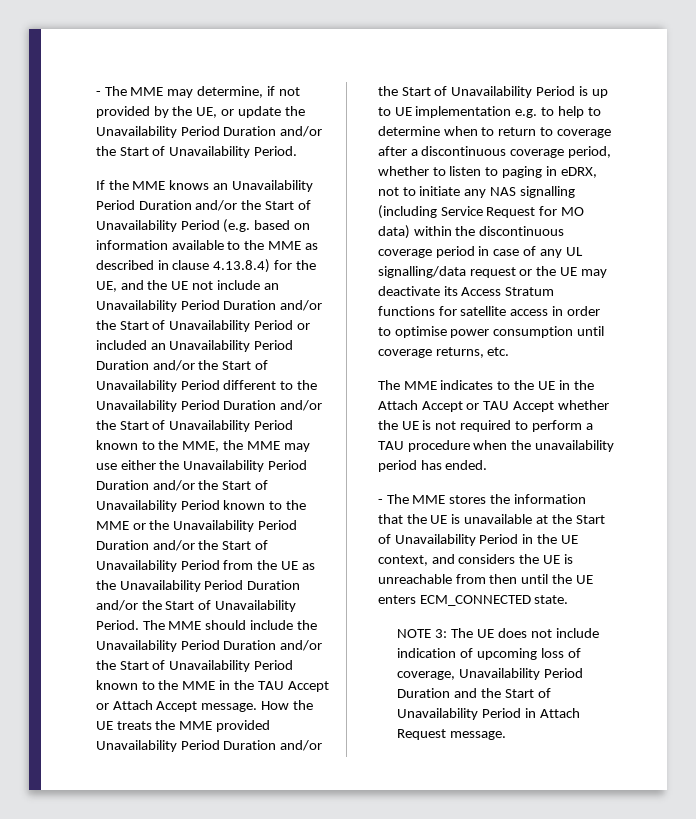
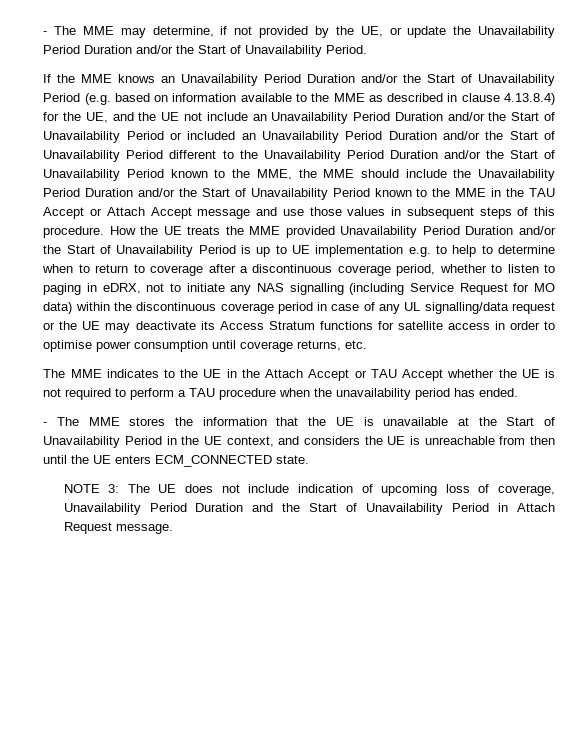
[284,443,311,452] [95,460,308,472] [95,480,269,491] [95,500,307,512] [95,520,298,532] [95,540,269,551] [95,560,316,572] [95,580,301,592] [95,600,297,612] [95,620,202,630] may use either the Unavailability Period Duration and/or the Start of Unavailability Period known to the MME or the Unavailability Period Duration and/or the Start of Unavailability Period from the UE as the Unavailability Period Duration and/or the Start of Unavailability Period. The MME -> (355, 173) none
[201,703,258,712] message. -> [197,207,555,219] [43,226,105,238] message and use those values in subsequent steps of this procedure.

